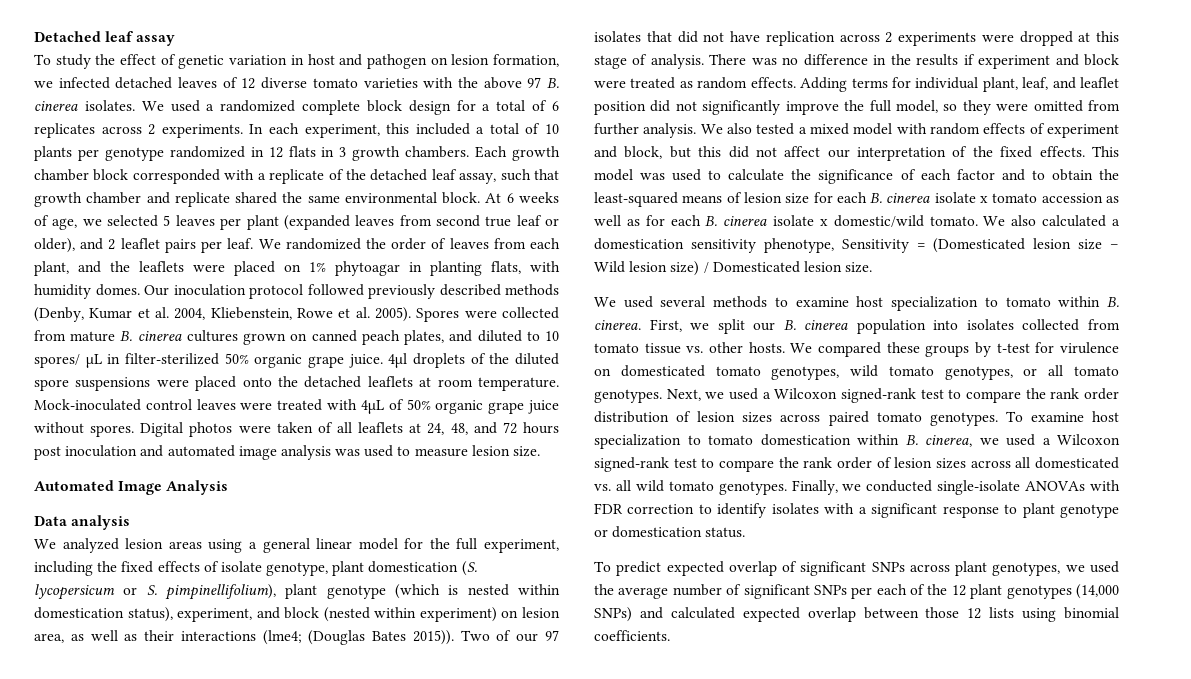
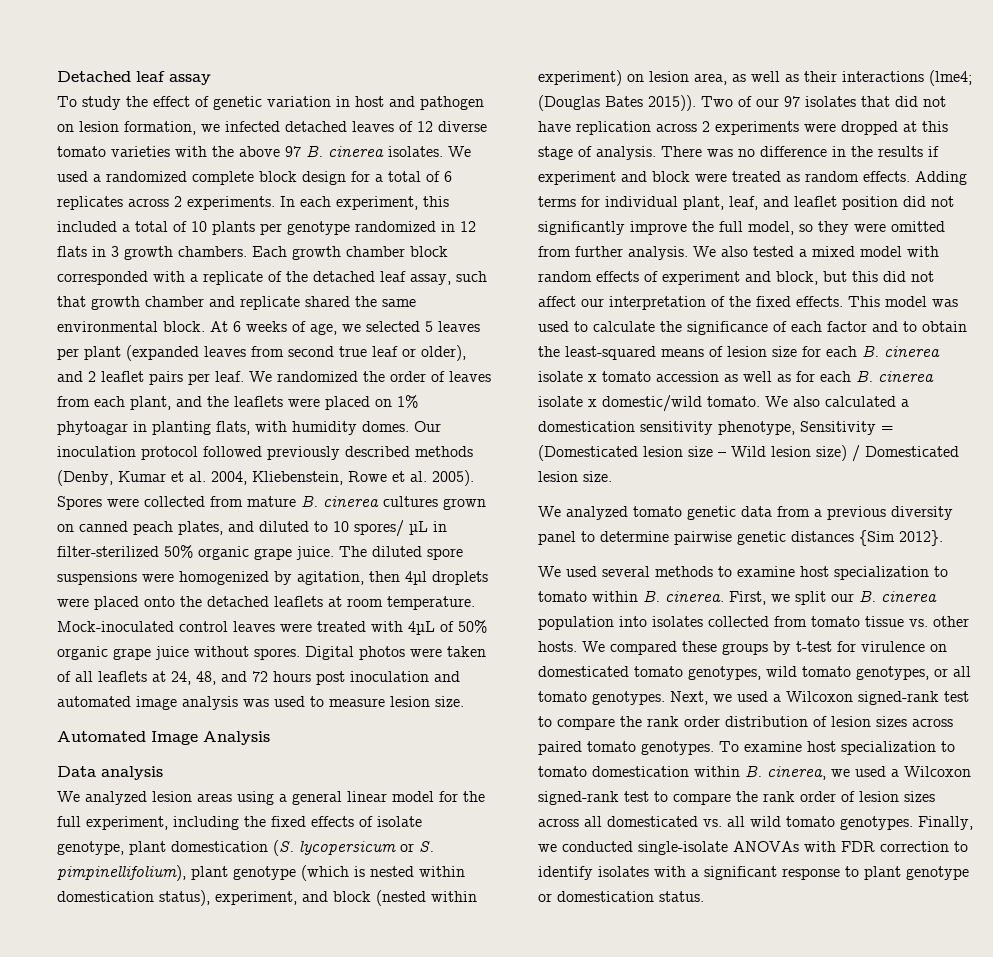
[388,353,560,368] [34,377,151,391] 4µl droplets of the diluted spore suspensions -> [339,546,463,560] [57,571,488,585] The diluted spore suspensions were homogenized by agitation, then 4µl droplets
(873, 267) none -> [538,506,953,520] [538,530,943,546] // We analyzed tomato genetic data from a previous diversity panel to determine pairwise genetic distances {Sim 2012}.
[594,561,1119,576] [594,584,1119,599] [594,607,1119,622] [594,630,670,641] // To predict expected overlap of significant SNPs across plant genotypes, we used the average number of significant SNPs per each of the 12 plant genotypes (14,000 SNPs) and calculated expected overlap between those 12 lists using binomial coefficients. -> (704, 896) none

